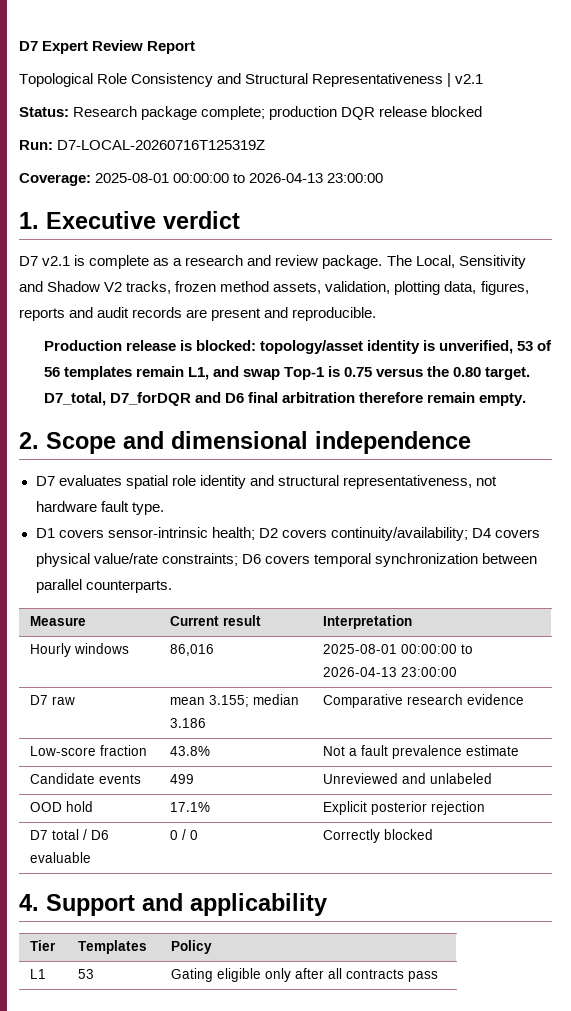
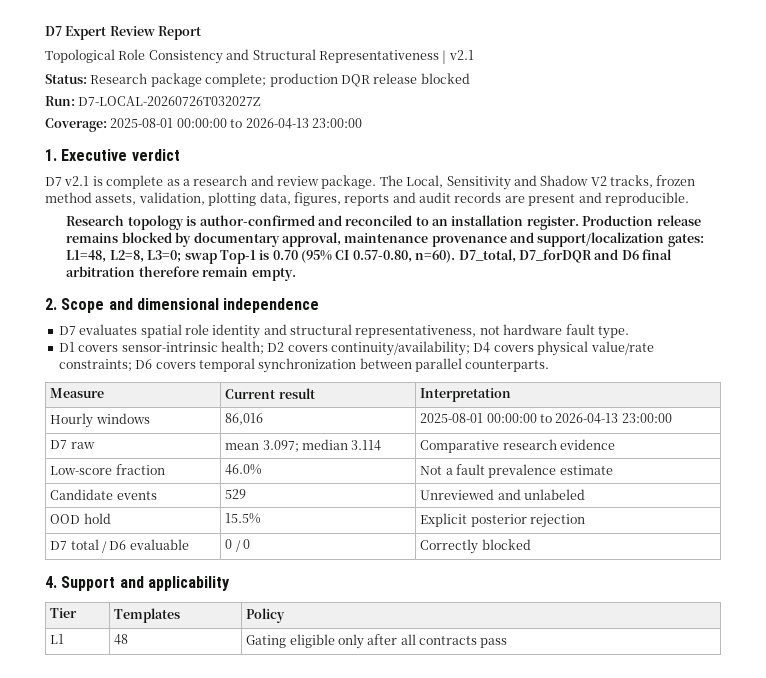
[57,140,266,150] D7-LOCAL-20260716T125319Z -> [78,96,262,106] D7-LOCAL-20260726T032027Z
[43,340,553,354] [43,366,531,380] Production release is blocked: topology/asset identity is unverified, 53 of 56 templates remain L1, and swap Top-1 is 0.75 versus the 0.80 target. -> [66,215,701,230] [66,232,704,247] [66,250,456,264] Research topology is author-confirmed and reconciled to an installation register. Production release remains blocked by documentary approval, maintenance provenance and support/localization gates: L1=48, L2=8, L3=0; swap Top-1 is 0.70 (95% CI 0.57-0.80, n=60).
[209,694,300,707] [170,718,207,728] 3.155; median 3.186 -> [262,439,382,452] 3.097; median 3.114
[170,746,211,756] 43.8% -> [225,464,263,475] 46.0%
[170,774,195,784] 499 -> [225,489,247,499] 529
[170,802,211,812] 17.1% -> [225,513,262,524] 15.5%
[78,969,95,979] 53 -> [114,634,129,645] 48

